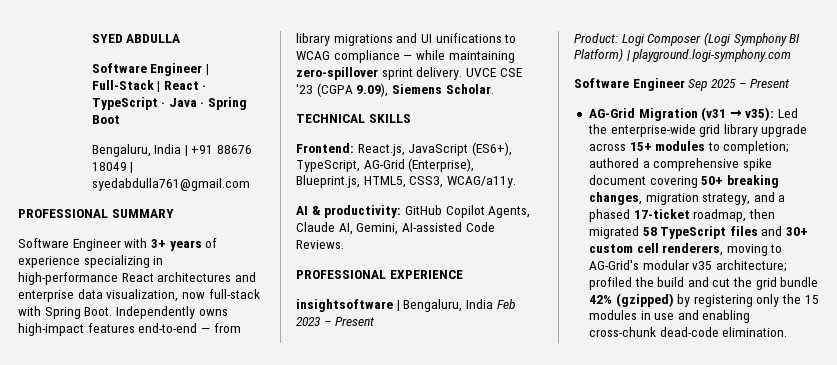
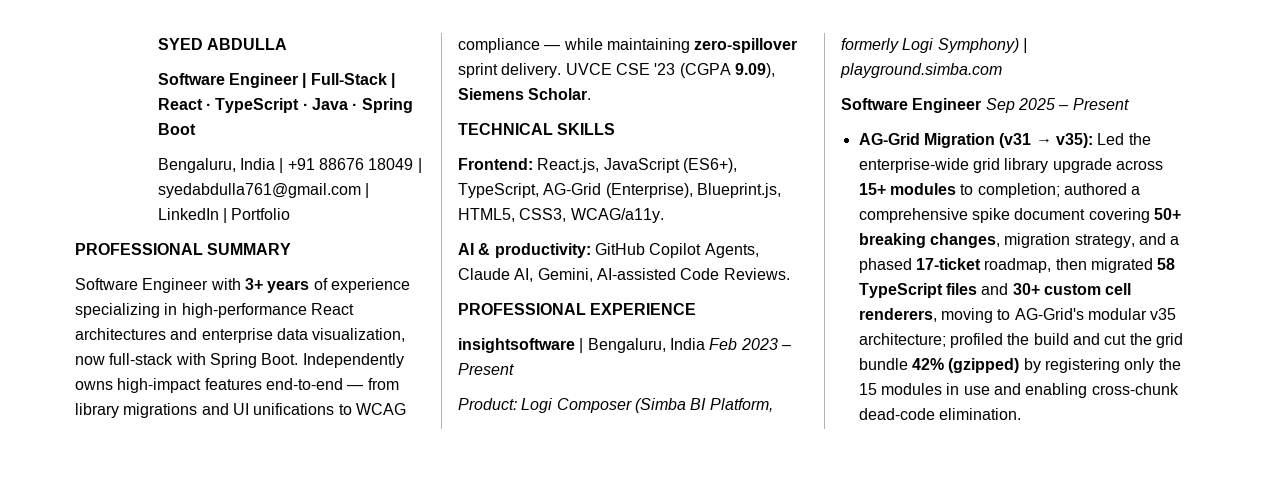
(250, 184) none -> [364,183,369,198] [157,208,291,223] | LinkedIn | Portfolio
[703,32,801,46] [574,48,792,62] (Logi Symphony BI Platform) | playground.logi-symphony.com -> [634,398,773,413] [841,38,1027,53] [840,63,1002,78] (Simba BI Platform, formerly Logi Symphony) | playground.simba.com

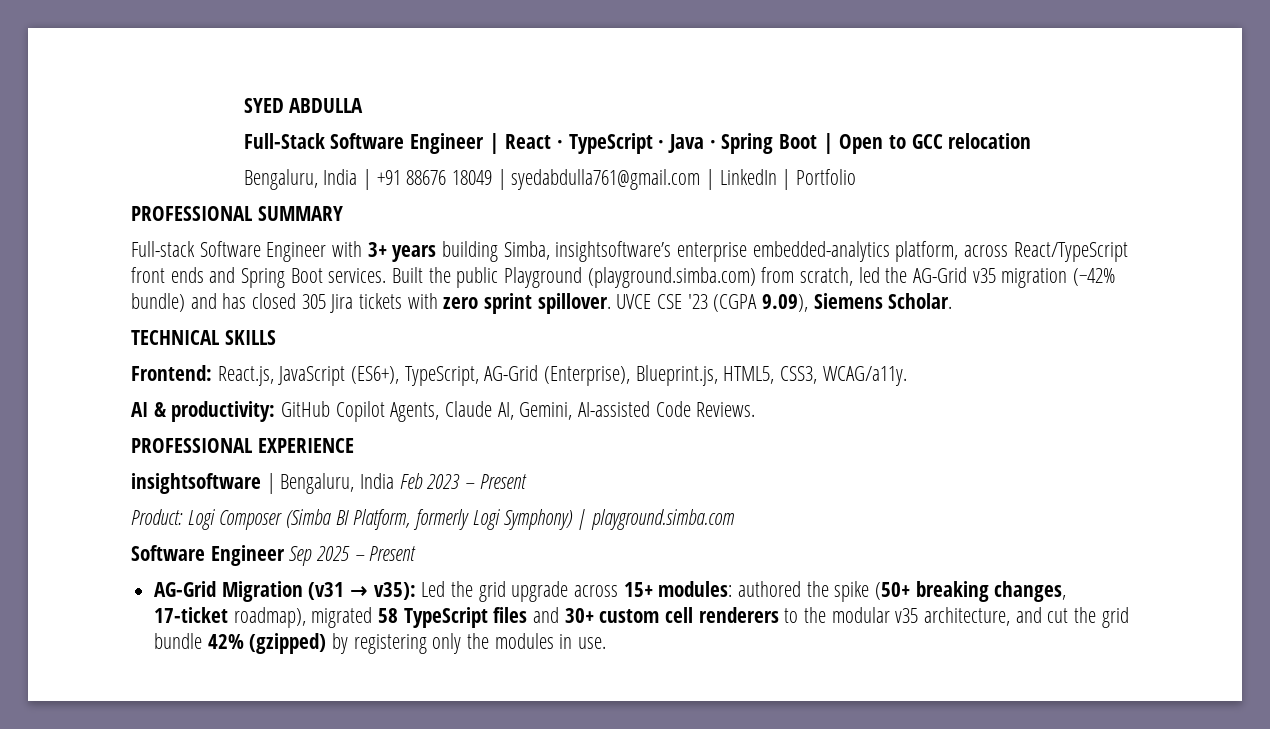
(287, 44) none -> [243,133,325,149] Full-Stack
[310,73,395,88] Full-Stack | -> (500, 143) none
(196, 129) none -> [822,133,1032,154] | Open to GCC relocation
(292, 249) none -> [131,241,195,257] Full-stack
[313,278,410,293] [75,303,354,318] [75,328,406,343] [75,353,404,368] [75,378,399,393] [75,403,406,418] [458,38,798,53] [458,63,562,78] of experience specializing in high-performance React architectures and enterprise data visualization, now full-stack with Spring Boot. Independently owns high-impact features end-to-end — from library migrations and UI unifications to WCAG compliance — while maintaining zero-spillover sprint delivery. -> [442,241,1128,262] [131,267,1116,288] [131,293,611,314] building Simba, insightsoftware’s enterprise embedded-analytics platform, across React/TypeScript front ends and Spring Boot services. Built the public Playground (playground.simba.com) from scratch, led the AG-Grid v35 migration (−42% bundle) and has closed 305 Jira tickets with zero sprint spillover.
[858,158,1163,173] [858,183,1141,198] [858,208,1181,223] [858,233,1180,248] [858,258,1087,273] enterprise-wide grid library upgrade across 15+ modules to completion; authored a comprehensive spike document covering 50+ breaking changes, migration strategy, and a phased 17-ticket roadmap, then -> [478,581,1067,602] [154,607,306,628] grid upgrade across 15+ modules: authored the spike (50+ breaking changes, 17-ticket roadmap),
[858,308,1177,323] [858,333,1069,348] renderers, moving to AG-Grid's modular v35 architecture; profiled the build -> [698,607,1011,626] renderers to the modular v35 architecture,
[858,383,877,395] 15 -> (490, 641) none
[963,383,1179,398] [858,408,1021,420] use and enabling cross-chunk dead-code elimination. -> [578,637,607,649] use.

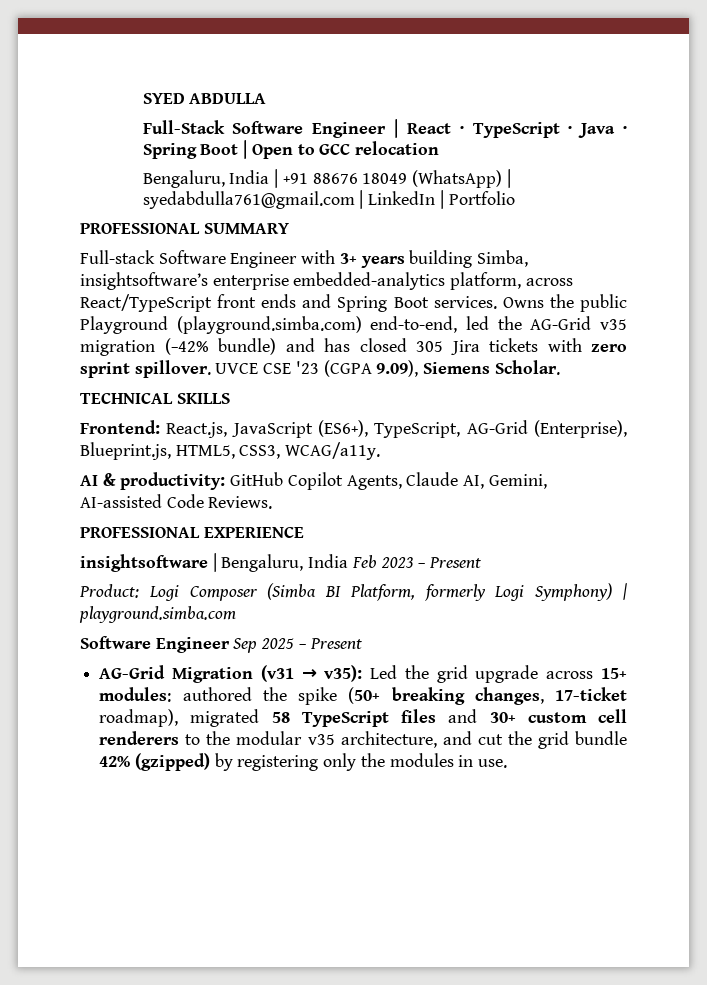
(492, 177) none -> [411,170,502,188] (WhatsApp)
[392,267,424,283] Built -> [502,297,544,308] Owns
[761,267,854,286] from scratch, -> [370,316,458,333] end-to-end,

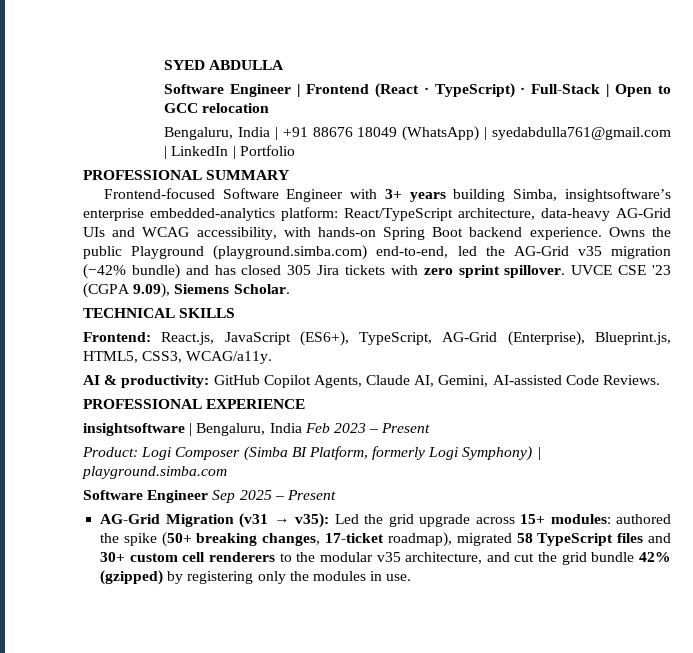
[142,120,225,134] Full-Stack -> (285, 65) none
[406,122,628,138] [142,143,239,159] React · TypeScript · Java · Spring Boot -> [305,83,601,98] Frontend (React · TypeScript) · Full-Stack
[80,250,155,264] Full-stack -> [103,188,215,199] Frontend-focused
[450,272,573,290] [80,294,497,312] platform, across React/TypeScript front ends and Spring Boot services. -> [281,207,671,221] [83,227,602,240] platform: React/TypeScript architecture, data-heavy AG-Grid UIs and WCAG accessibility, with hands-on Spring Boot backend experience.

